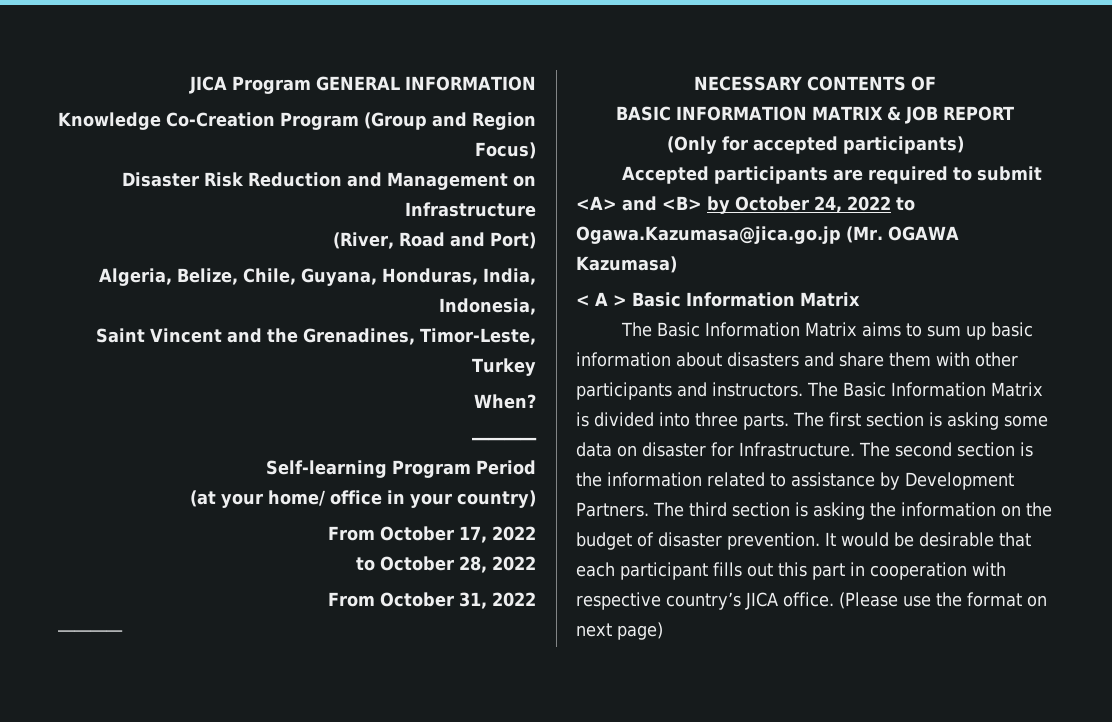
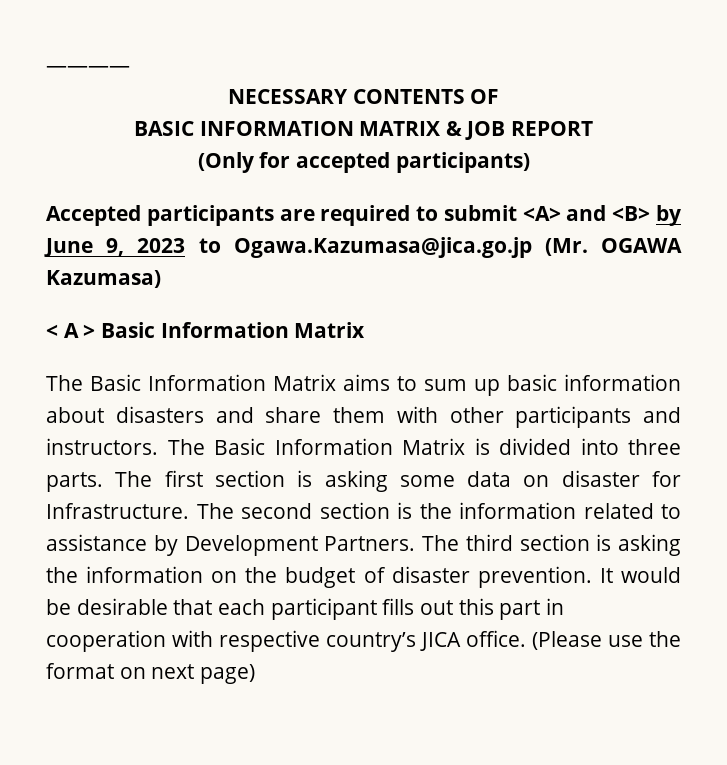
[189,76,537,94] [58,112,536,130] [475,142,537,159] [122,172,536,190] [405,202,536,217] [333,232,536,249] [99,268,536,286] [439,298,536,315] [96,328,536,345] [472,358,537,376] [474,394,536,409] [472,437,537,444] [266,460,536,478] [190,490,536,508] [328,526,536,543] [356,556,536,573] [328,592,536,609] JICA Program GENERAL INFORMATION // Knowledge Co-Creation Program (Group and Region Focus) // Disaster Risk Reduction and Management on Infrastructure // (River, Road and Port) // Algeria, Belize, Chile, Guyana, Honduras, India, Indonesia, // Saint Vincent and the Grenadines, Timor-Leste, Turkey // When? // ―――― // Self-learning Program Period // (at your home/ office in your country) // From October 17, 2022 // to October 28, 2022 // From October 31, 2022 // -> (46, 69) none
[735,196,891,213] October 24, 2022 -> [44,238,186,257] June 9, 2023

